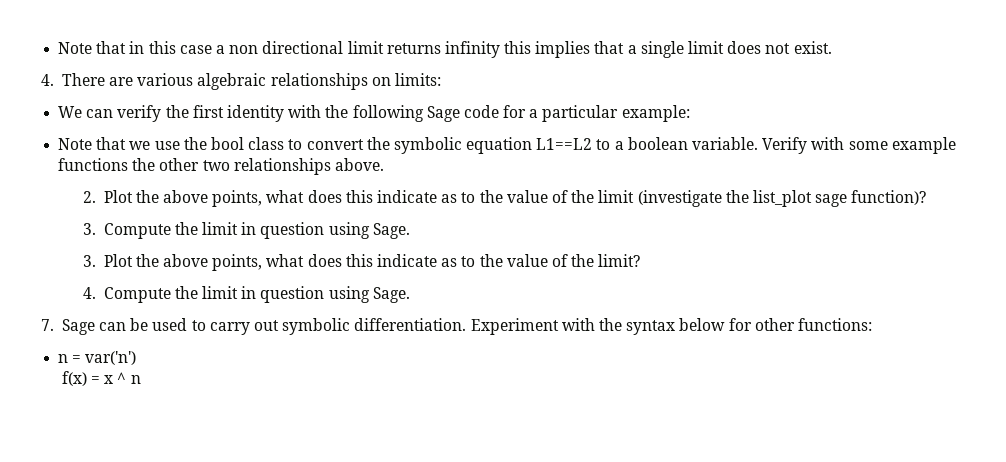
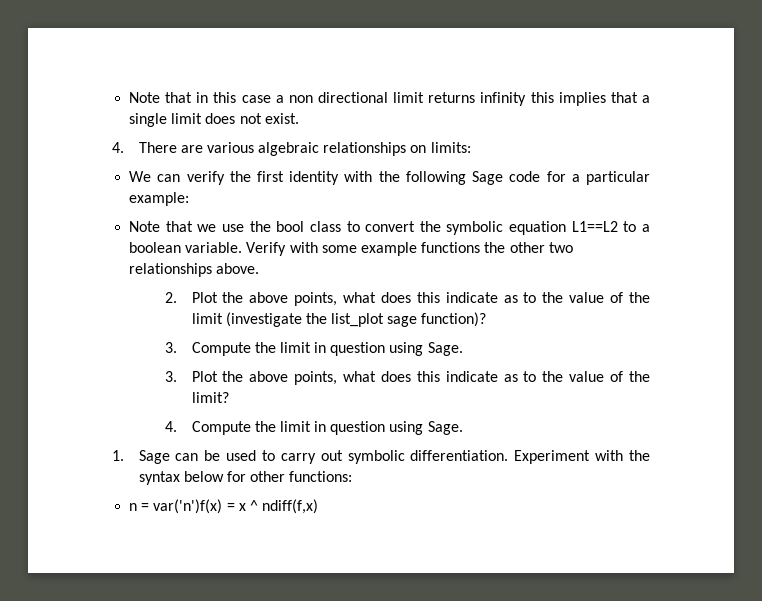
[41,319,54,331] 7. -> [112,450,124,461] 1.
[85,351,137,365] [61,371,87,386] var('n') // f(x) -> [153,499,223,514] var('n')f(x)
[130,375,141,384] n -> [262,499,319,514] ndiff(f,x)

